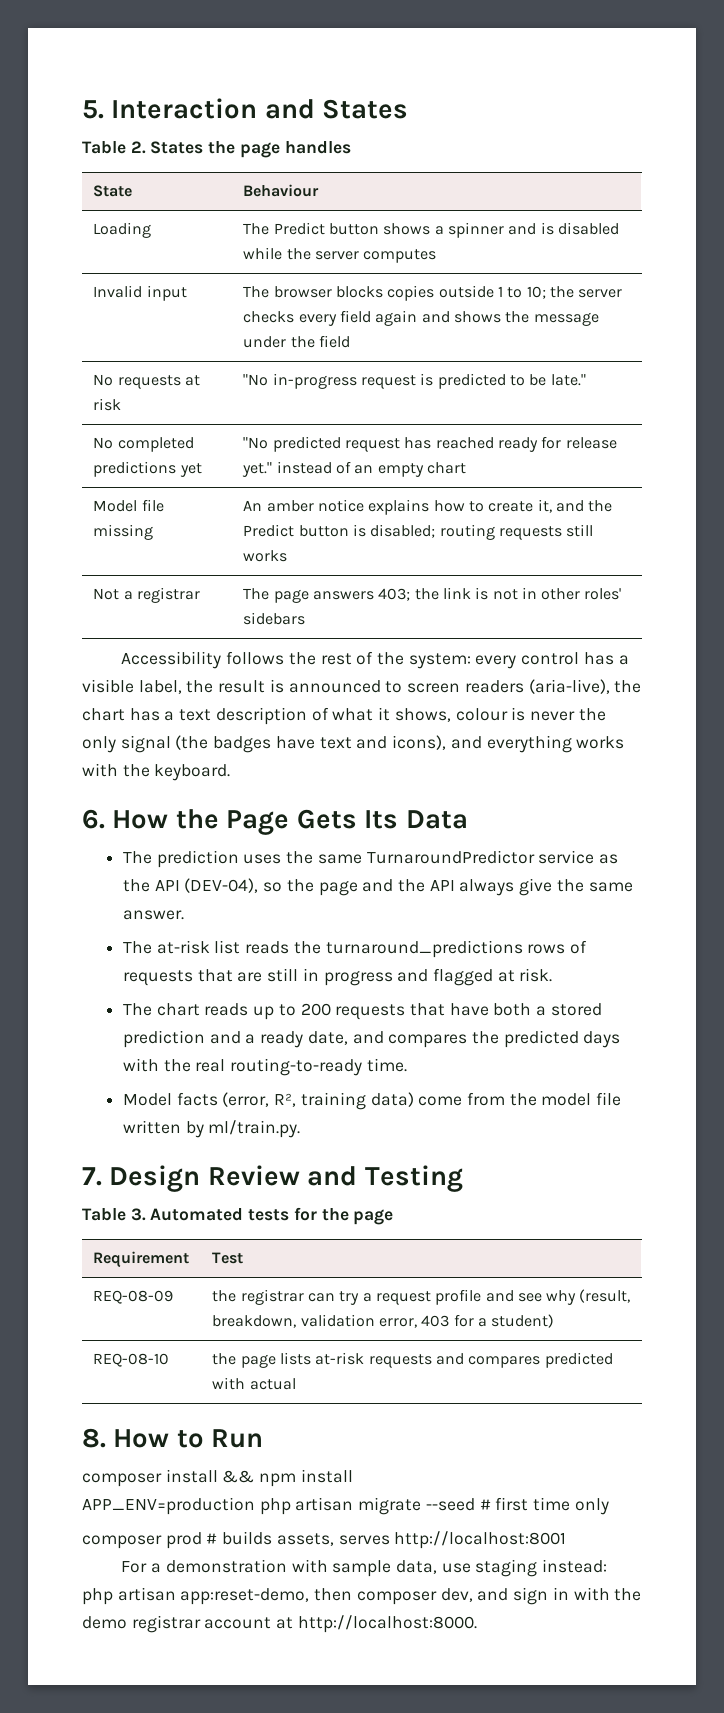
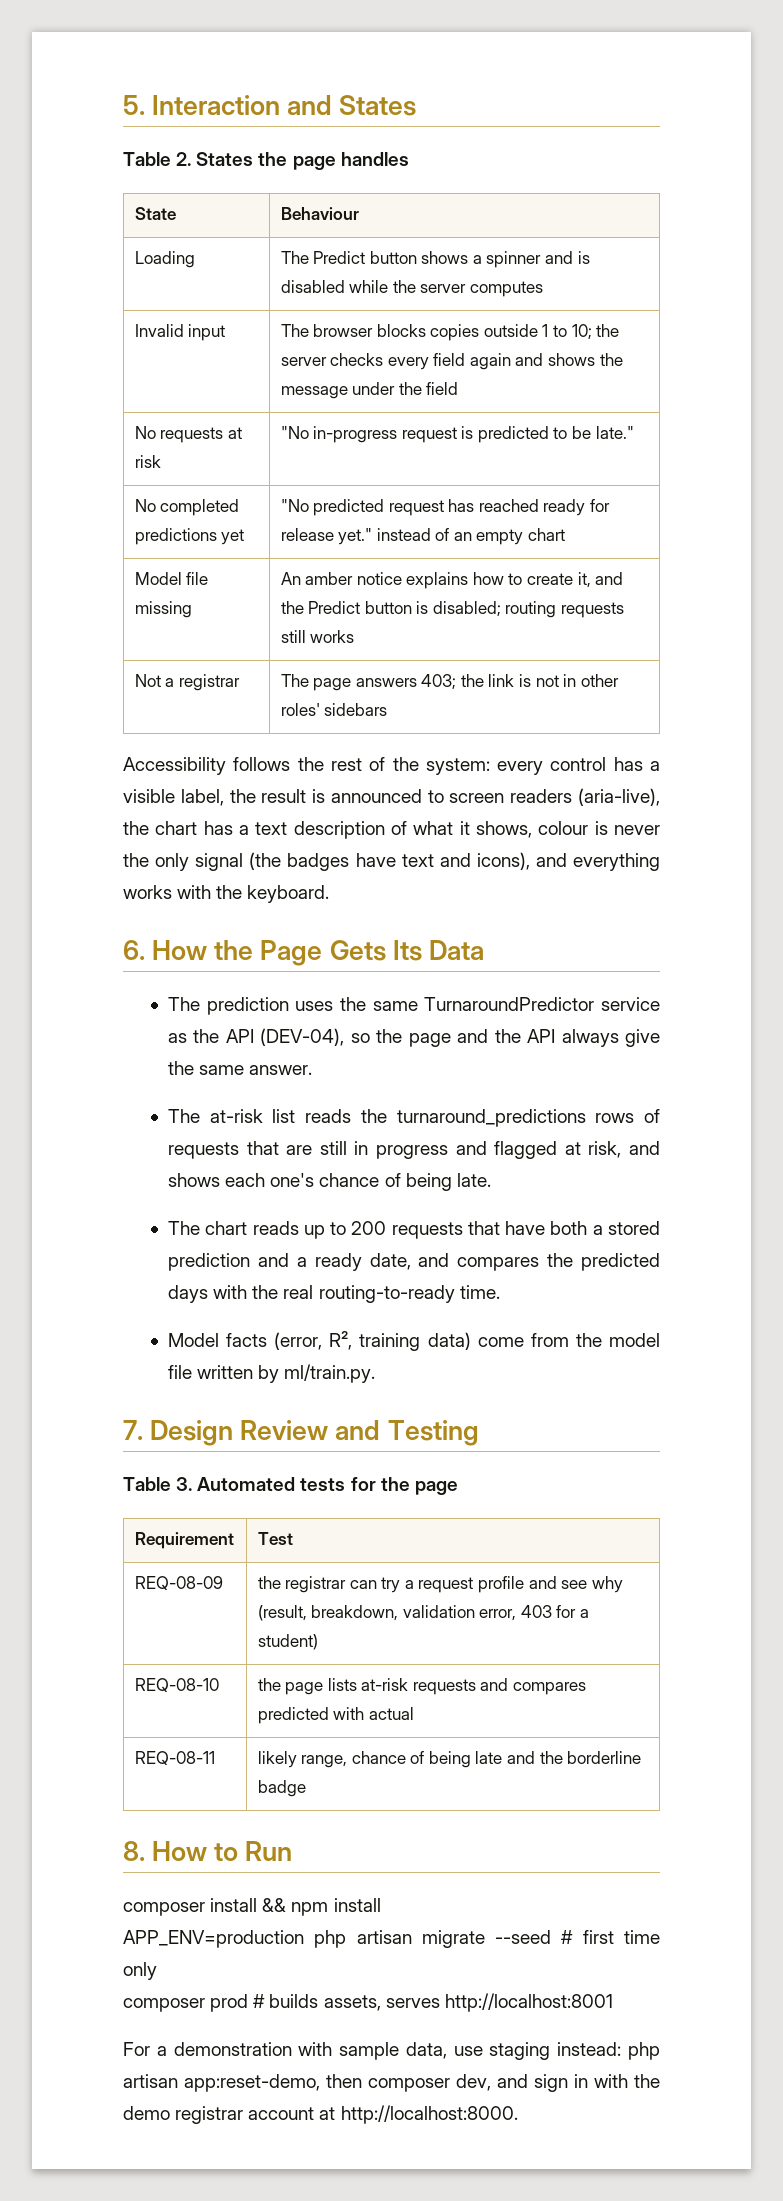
[519,968,553,982] risk. -> [588,1141,661,1158] [167,1173,491,1191] risk, and shows each one's chance of being late.
(296, 1384) none -> [134,1751,215,1765] [257,1751,642,1768] [257,1780,306,1797] // REQ-08-11 | likely range, chance of being late and the borderline badge

